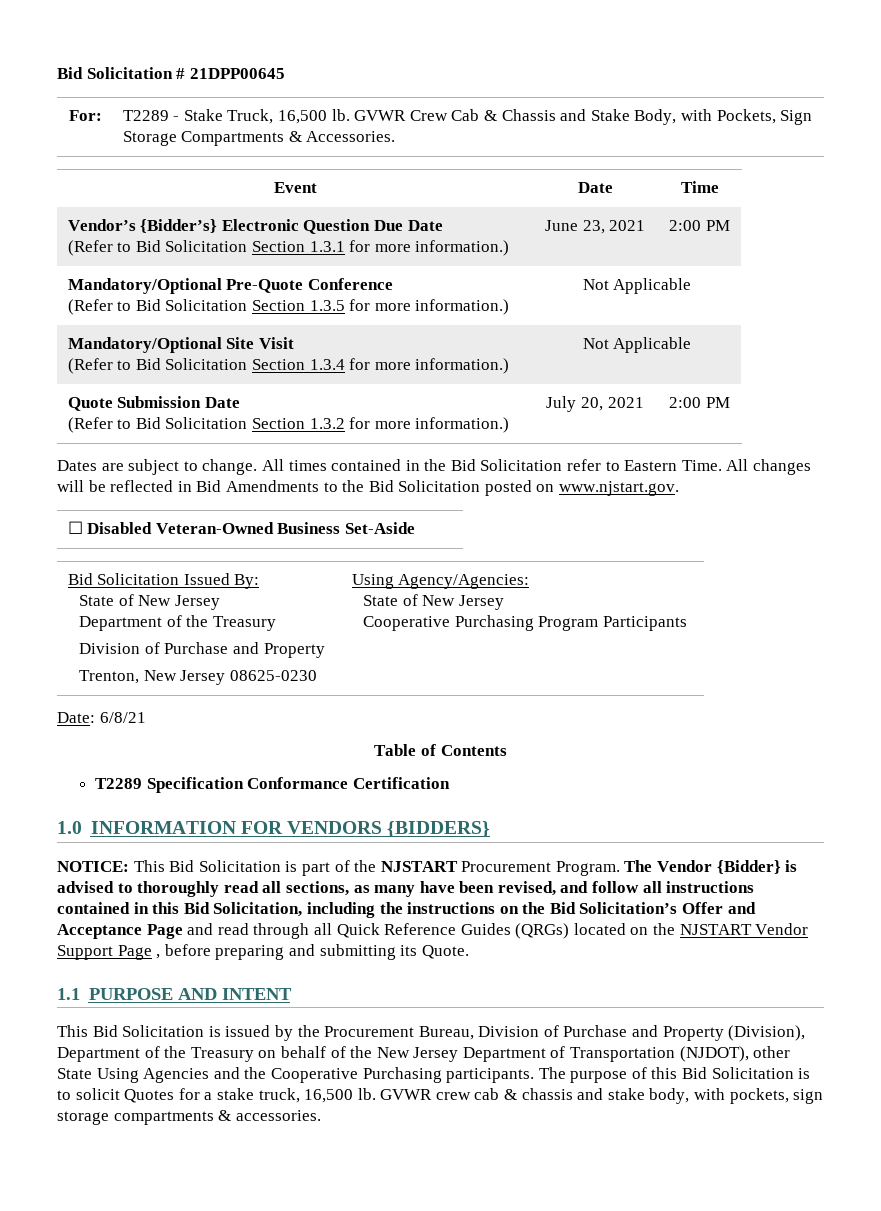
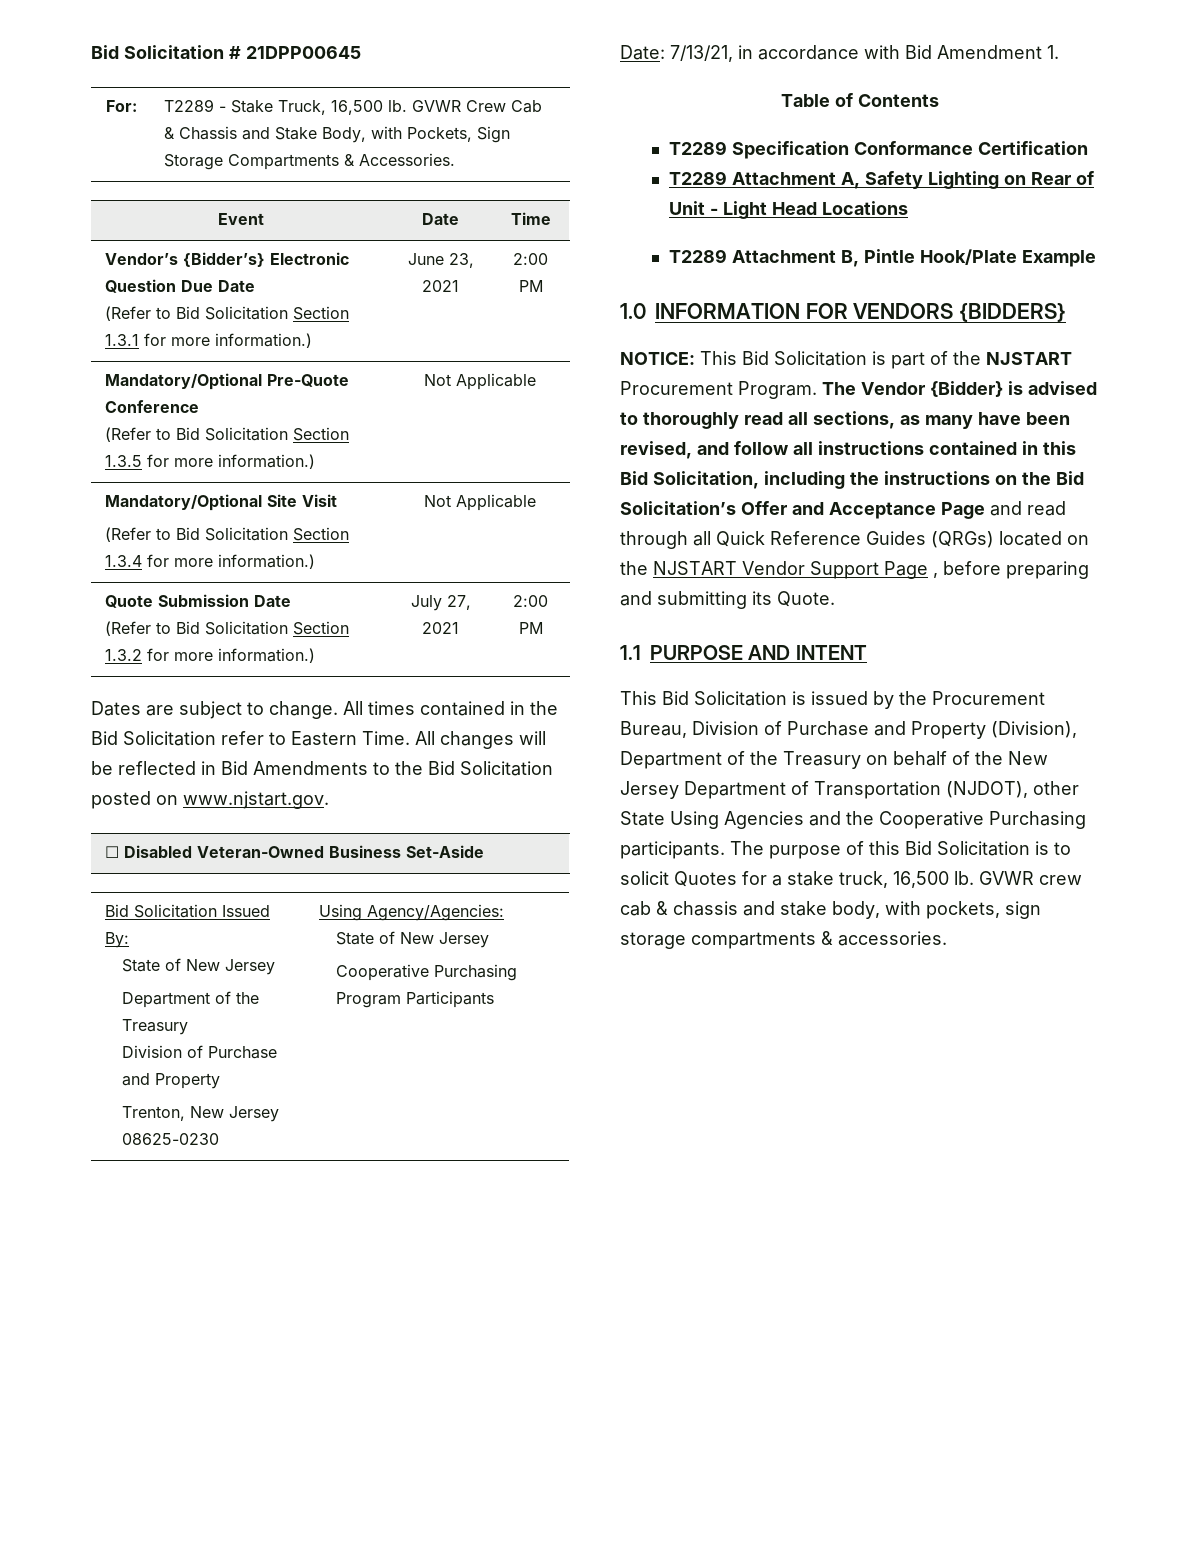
[581,397,603,411] 20, -> [446,595,471,610] 27,
[99,712,146,723] 6/8/21 -> [670,45,1059,62] 7/13/21, in accordance with Bid Amendment 1.
(450, 783) none -> [668,171,1094,189] [668,201,908,219] [668,249,1096,267] // T2289 Attachment A, Safety Lighting on Rear of Unit - Light Head Locations // T2289 Attachment B, Pintle Hook/Plate Example

